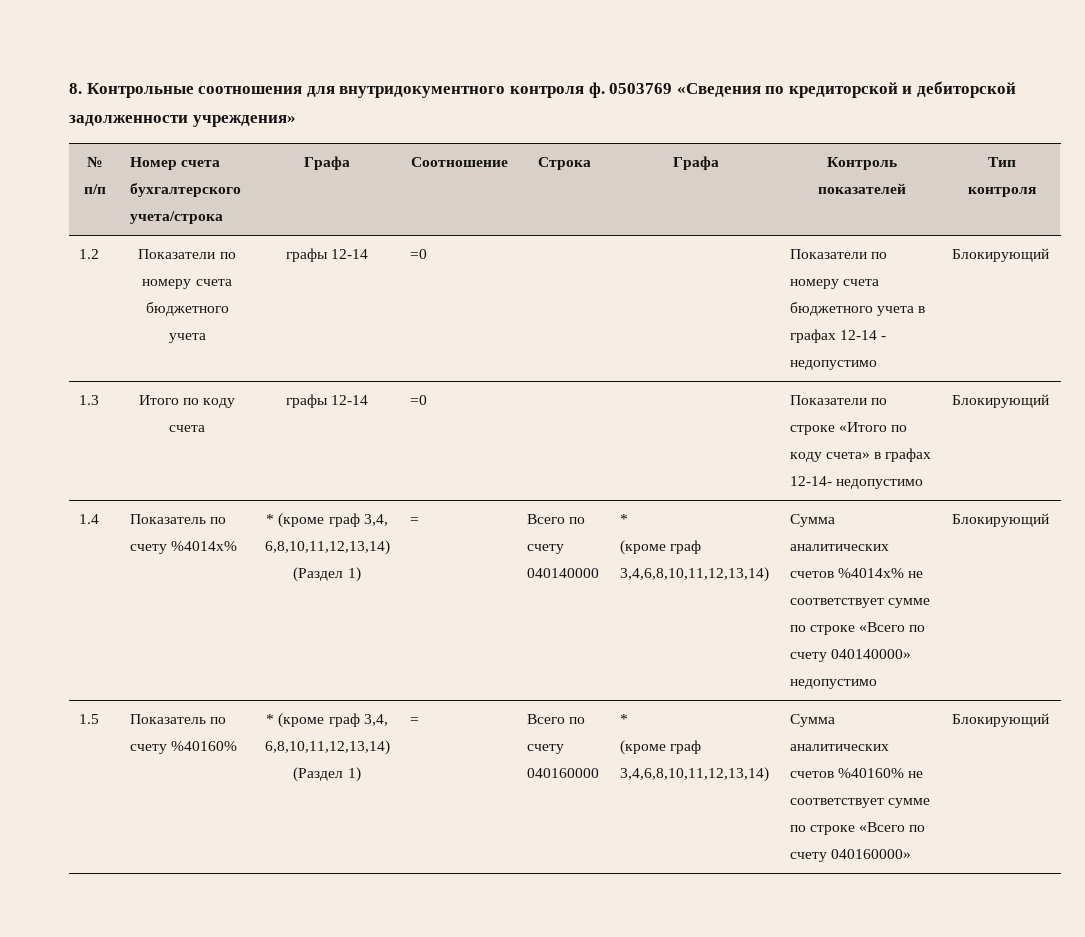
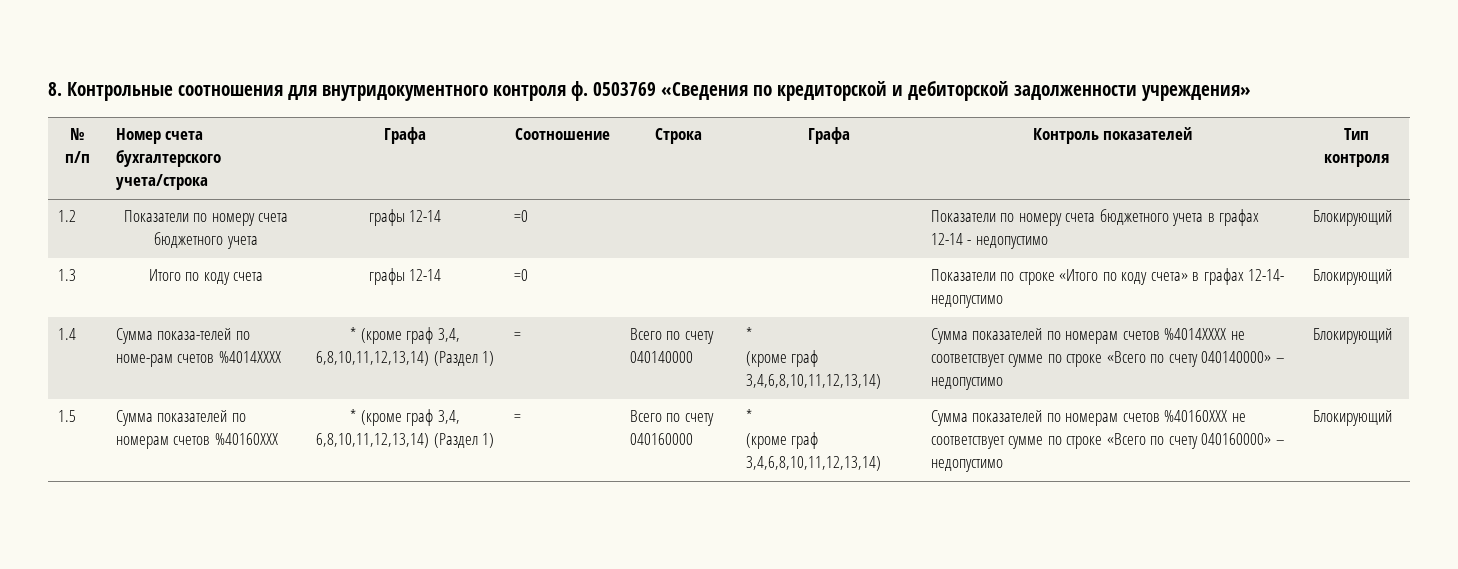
[129,514,226,524] [129,541,237,554] Показатель по счету %4014х% -> [115,328,250,344] [115,351,281,367] Сумма показа-телей по номе-рам счетов %4014ХХХХ
[789,544,889,551] [789,568,904,578] аналитических счетов %4014х% -> [972,328,1227,344] показателей по номерам счетов %4014ХХХХ
(911, 654) none -> [1275,358,1285,363] –
[129,714,226,724] [129,741,237,754] Показатель по счету %40160% -> [115,410,246,426] [115,433,278,449] Сумма показателей по номерам счетов %40160ХХХ
[789,744,889,751] [789,768,904,778] аналитических счетов %40160% -> [972,410,1228,426] показателей по номерам счетов %40160ХХХ
(911, 854) none -> [1275,440,1285,445] [930,459,1003,472] – недопустимо

